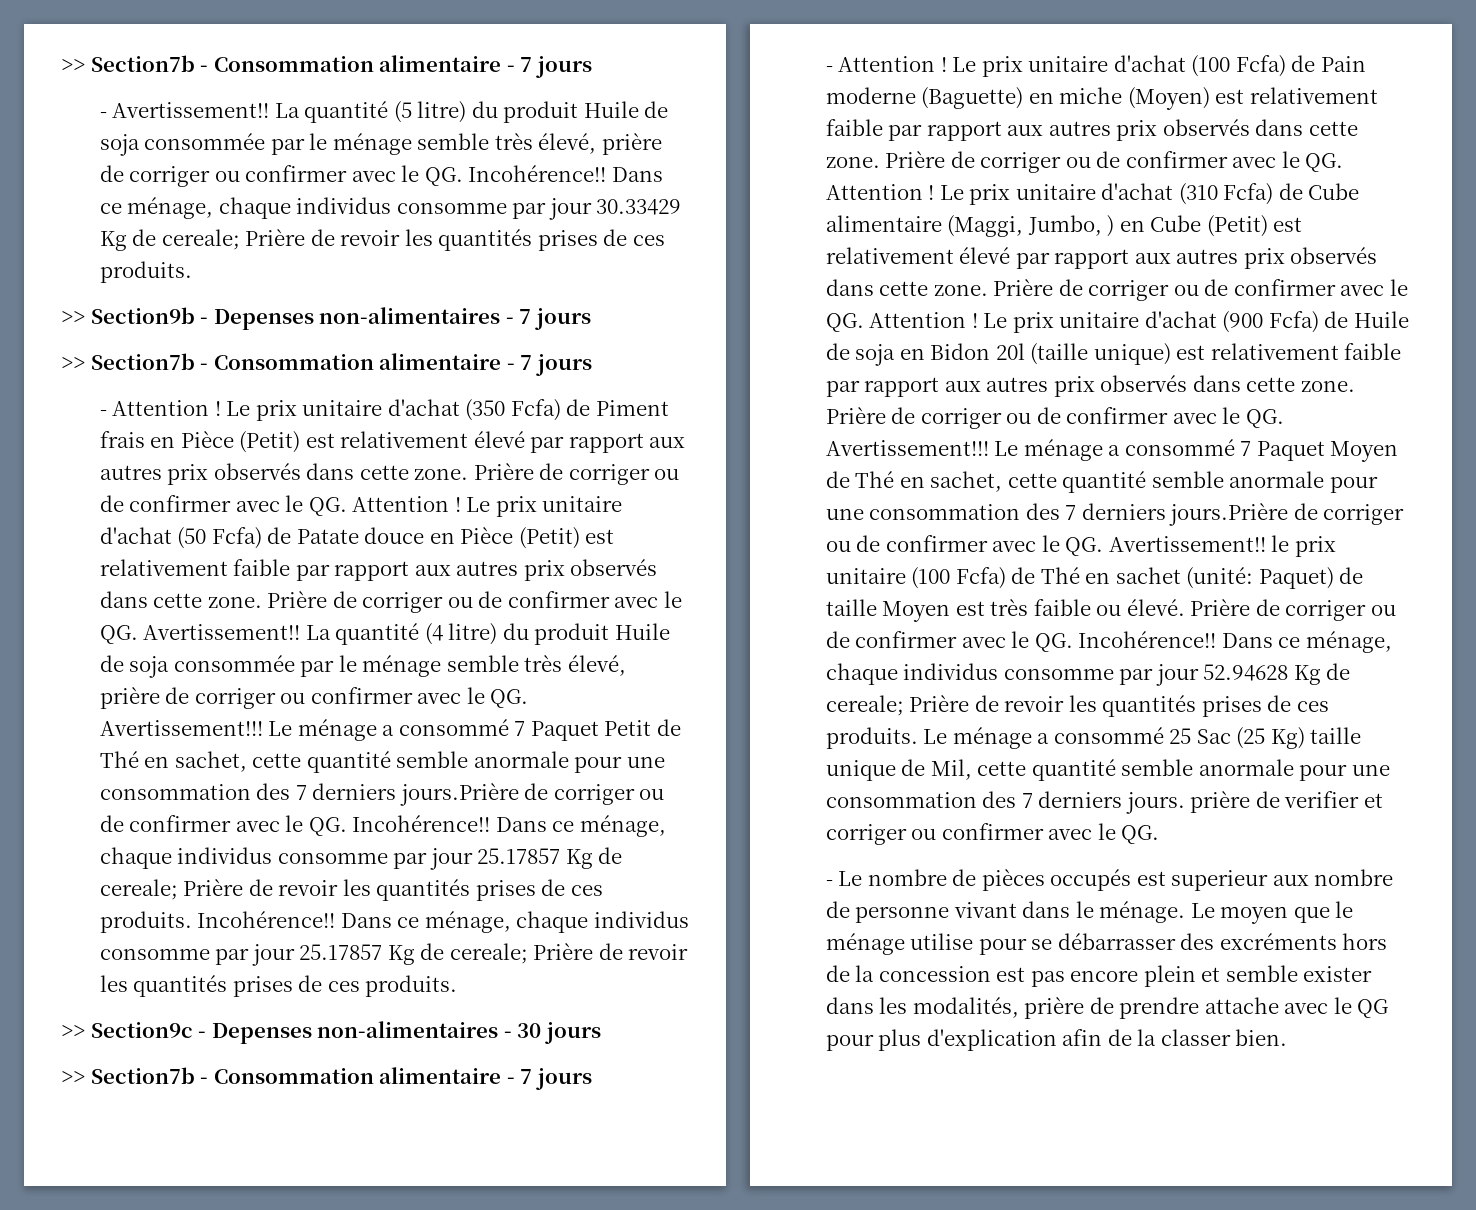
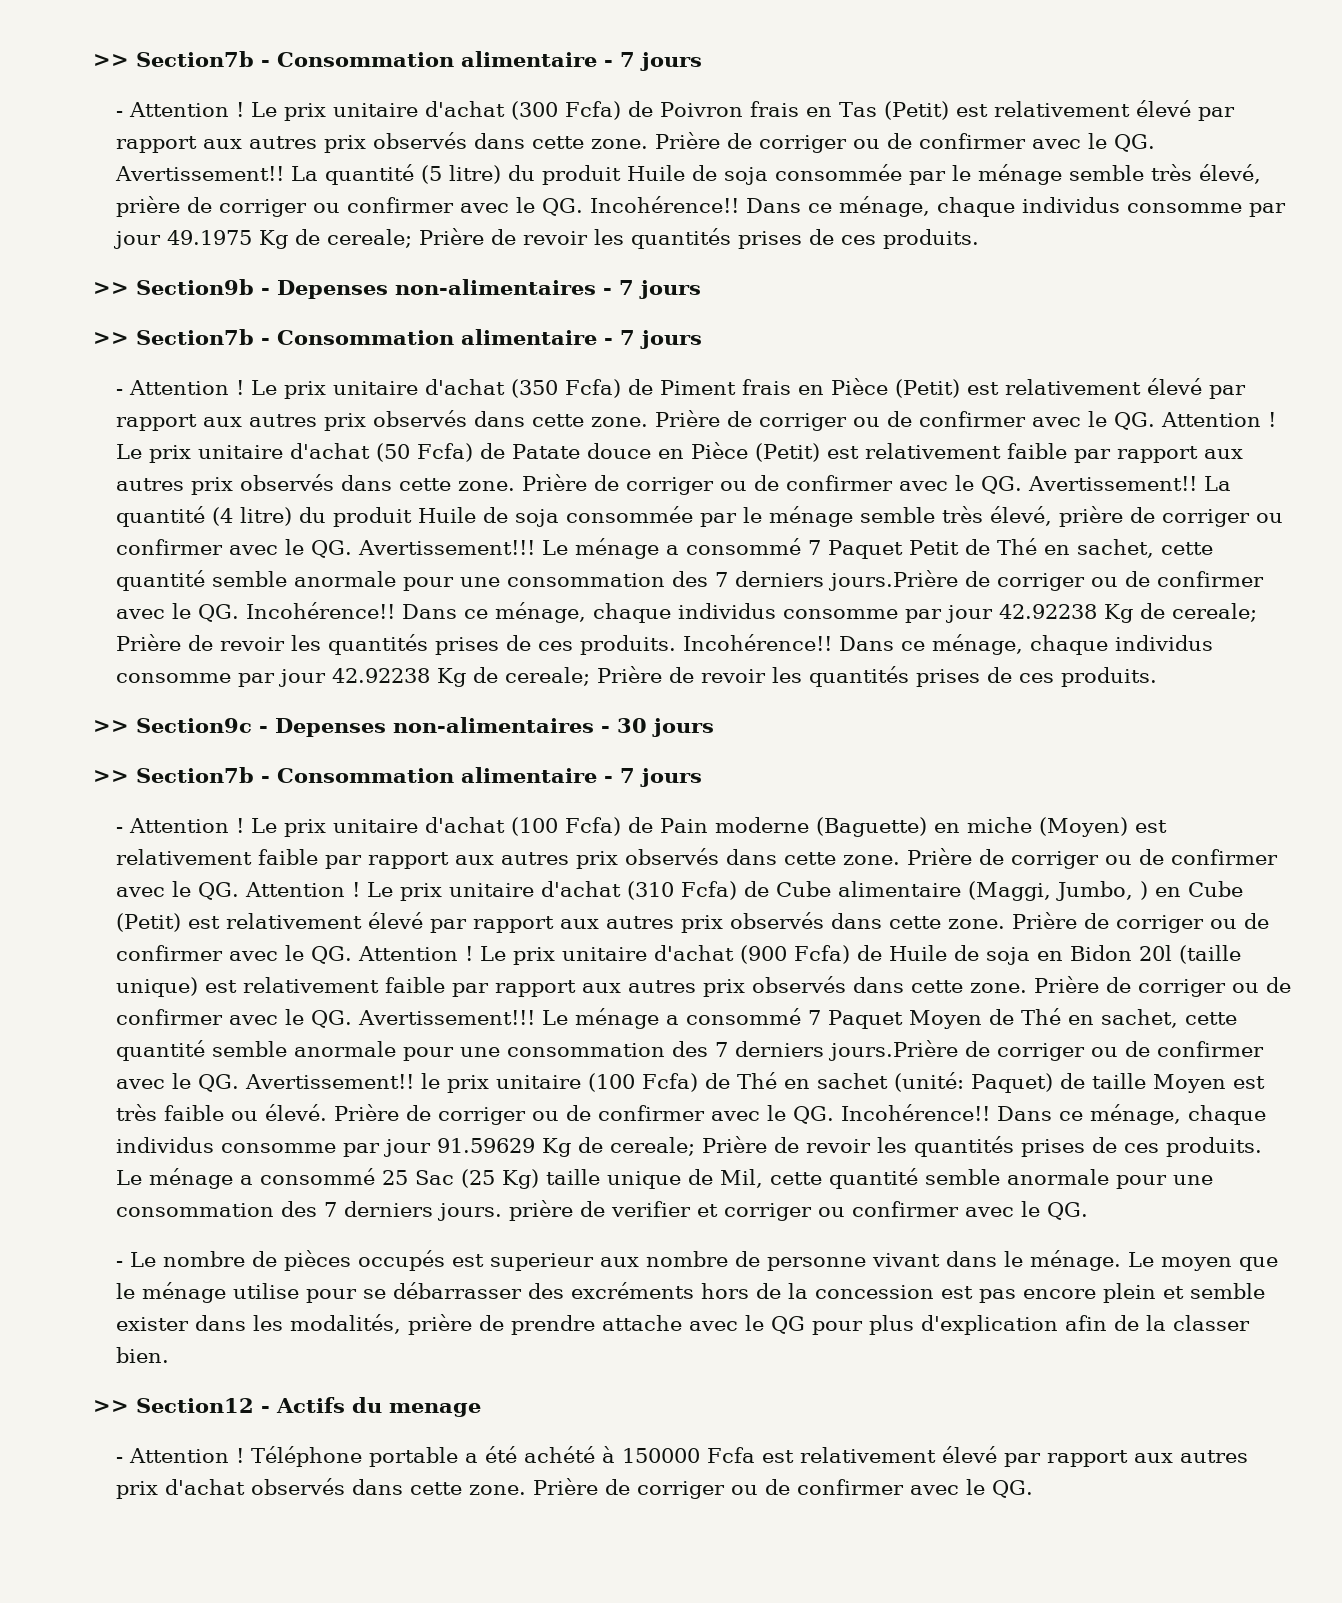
[61,55,592,78] [99,112,107,118] >> Section7b - Consommation alimentaire - 7 jours // - -> [93,51,702,71] [116,100,1236,121] [116,132,1156,153] >> Section7b - Consommation alimentaire - 7 jours // - Attention ! Le prix unitaire d'achat (300 Fcfa) de Poivron frais en Tas (Petit) est relativement élevé par rapport aux autres prix observés dans cette zone. Prière de corriger ou de confirmer avec le QG.
[596,199,682,215] 30.33429 -> [167,230,253,245] 49.1975
[477,848,561,864] 25.17857 -> [999,604,1098,619] 42.92238
[299,944,383,960] 25.17857 -> [332,668,431,683] 42.92238
[1203,664,1289,681] 52.94628 -> [437,1138,536,1153] 91.59629
(1288, 1037) none -> [93,1397,481,1417] [116,1446,1249,1467] [116,1478,1034,1499] // >> Section12 - Actifs du menage // - Attention ! Téléphone portable a été achété à 150000 Fcfa est relativement élevé par rapport aux autres prix d'achat observés dans cette zone. Prière de corriger ou de confirmer avec le QG.

